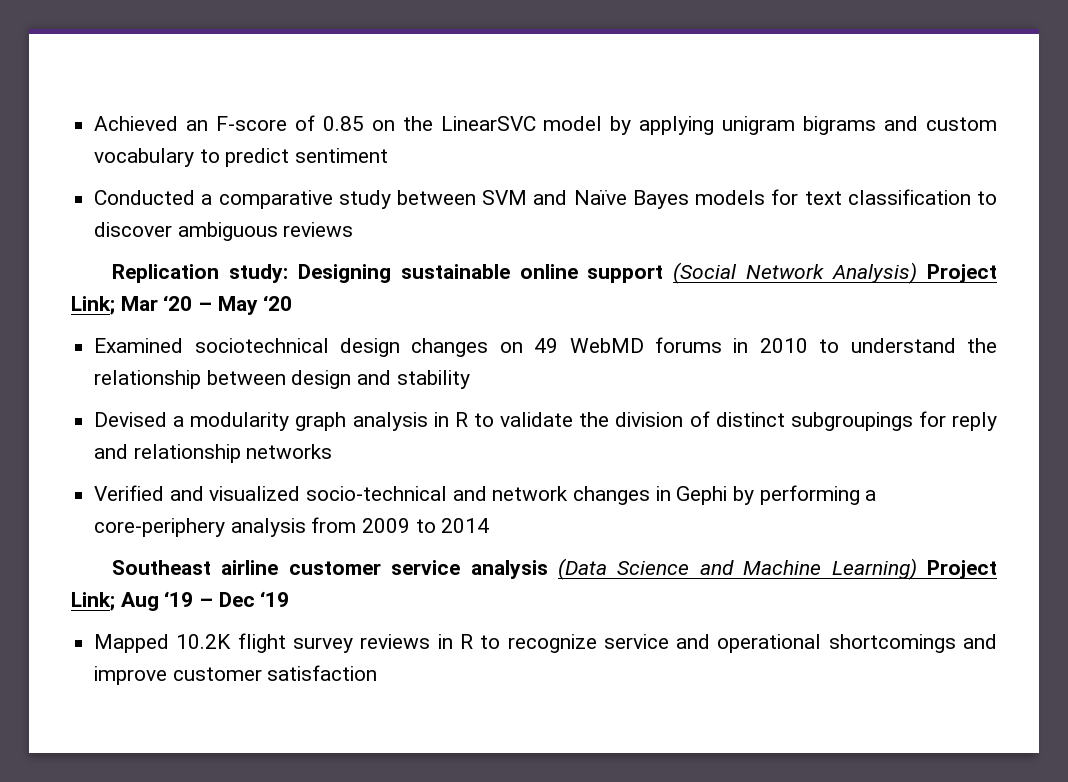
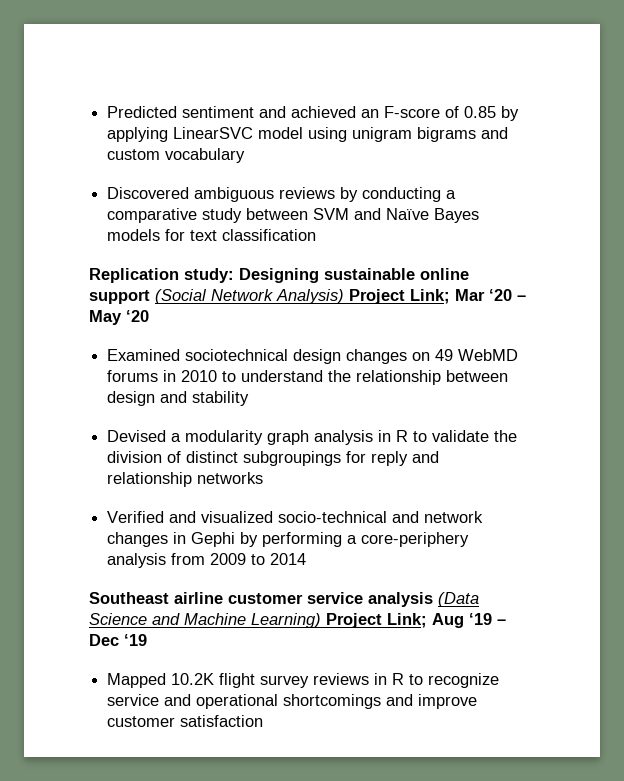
[94,115,715,135] Achieved an F-score of 0.85 on the LinearSVC model by applying -> [107,106,520,121] [107,127,348,142] Predicted sentiment and achieved an F-score of 0.85 by applying LinearSVC model using
[199,148,389,167] [94,190,196,205] to predict sentiment // Conducted -> [107,187,442,202] // Discovered ambiguous reviews by conducting
[977,191,998,205] [94,222,354,241] to discover ambiguous reviews -> (317, 235) none

